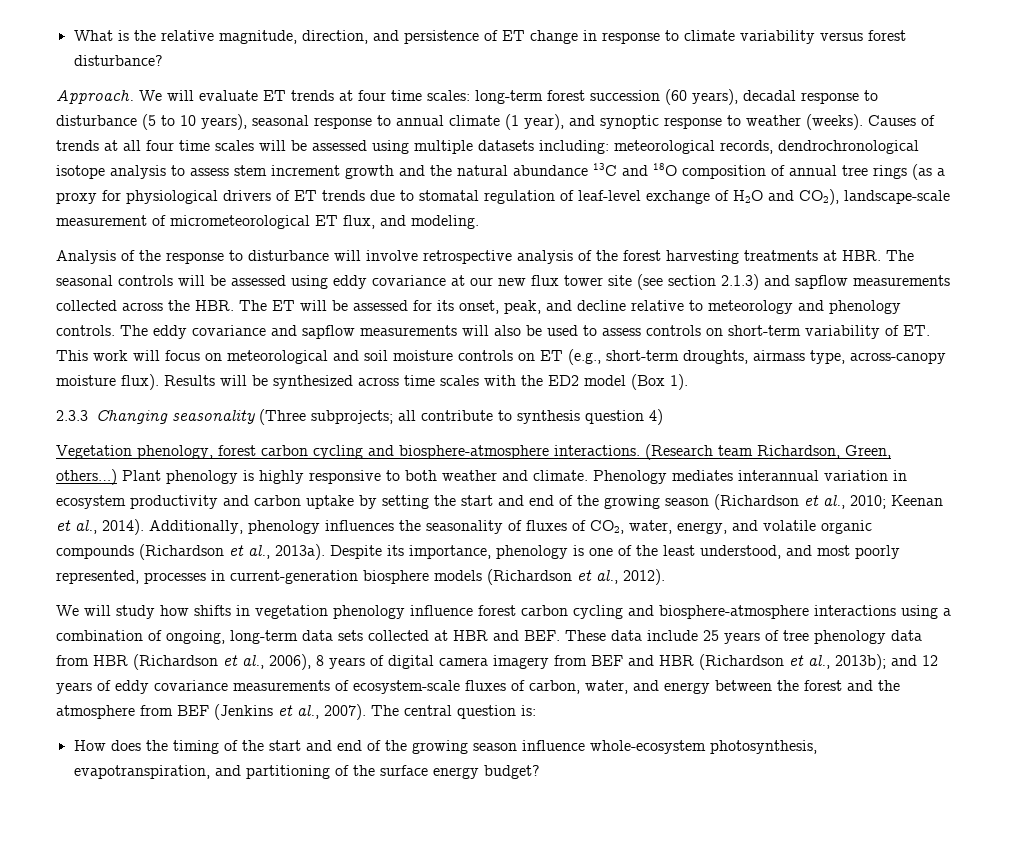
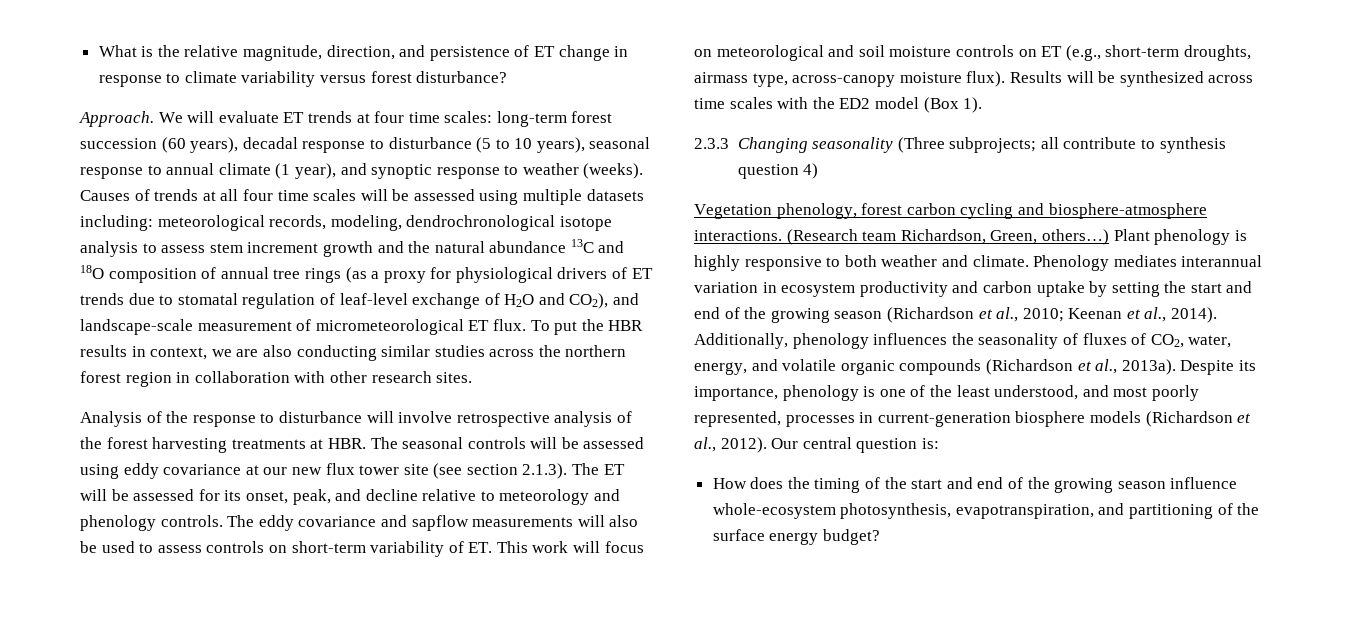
(773, 147) none -> [330,215,402,231] modeling,
(839, 197) none -> [613,293,640,305] and
[343,215,479,229] flux, and modeling. -> [492,319,644,335] [80,345,627,361] [80,371,473,387] flux. To put the HBR results in context, we are also conducting similar studies across the northern forest region in collaboration with other research sites.
[721,274,950,290] [56,300,234,311] 2.1.3) and sapflow measurements collected across the HBR. -> [522,463,568,479] 2.1.3).
[56,605,951,619] [56,630,922,644] [56,654,938,670] [56,680,900,694] [56,704,399,720] // We will study how shifts in vegetation phenology influence forest carbon cycling and biosphere-atmosphere interactions using a combination of ongoing, long-term data sets collected at HBR and BEF. These data include 25 years of tree phenology data from HBR (Richardson et al., 2006), 8 years of digital camera imagery from BEF and HBR (Richardson et al., 2013b); and 12 years of eddy covariance measurements of ecosystem-scale fluxes of carbon, water, and energy between the forest and the atmosphere from BEF (Jenkins et al., 2007). The -> [771,438,799,449] Our

